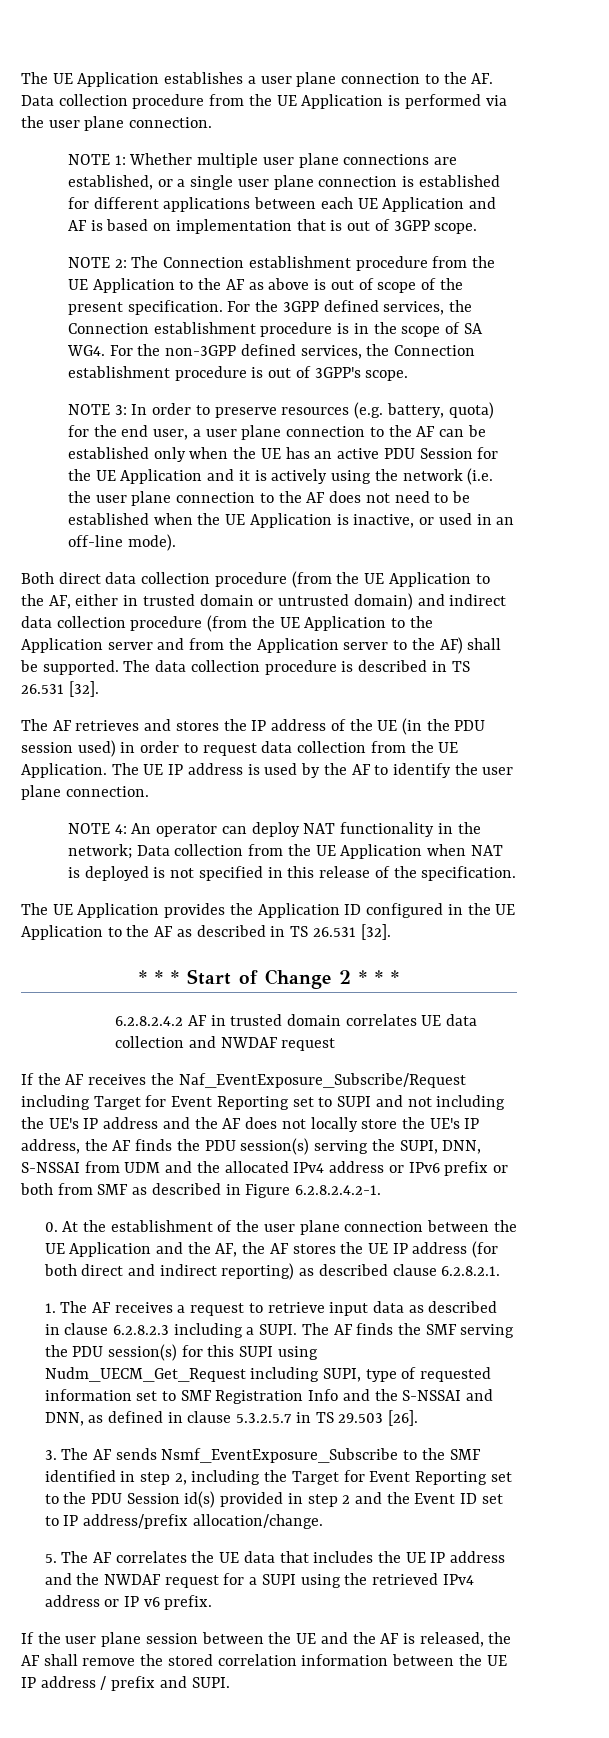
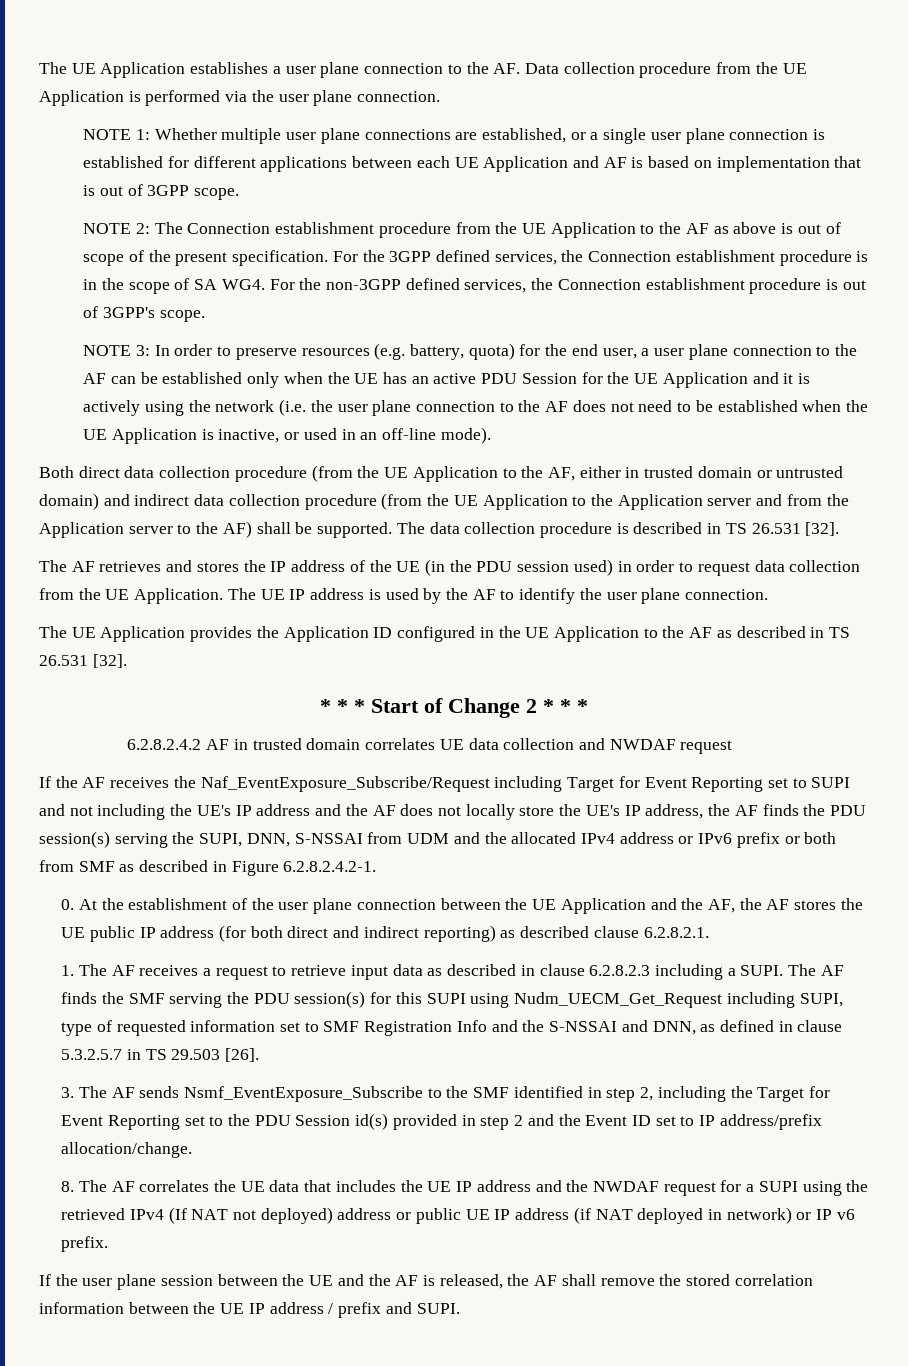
[68,822,481,837] [68,844,503,859] [68,866,517,881] // NOTE 4: An operator can deploy NAT functionality in the network; Data collection from the UE Application when NAT is deployed is not specified in this release of the specification. -> (769, 594) none
(389, 1248) none -> [89,926,135,942] public
[44,1554,57,1563] 5. -> [61,1181,75,1192] 8.
[44,1595,100,1607] address -> [168,1207,792,1224] (If NAT not deployed) address or public UE IP address (if NAT deployed in network)

